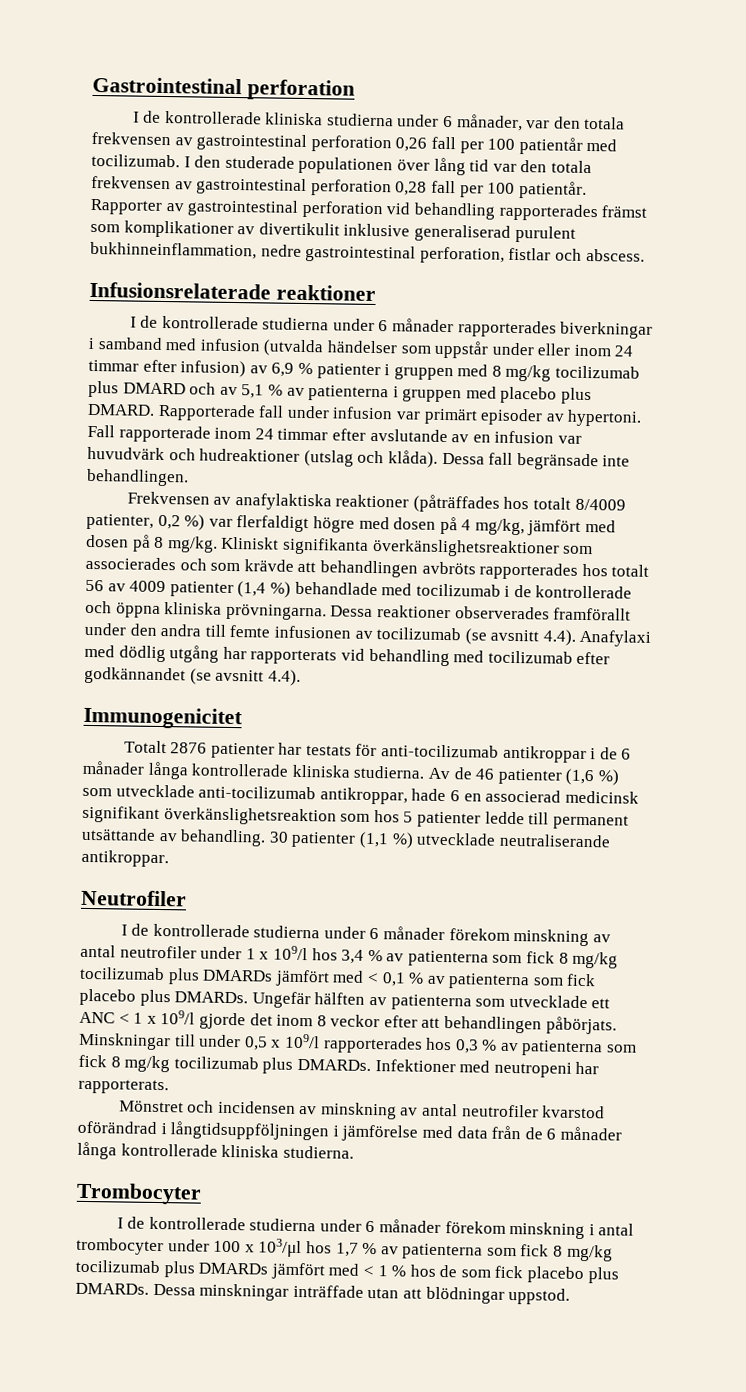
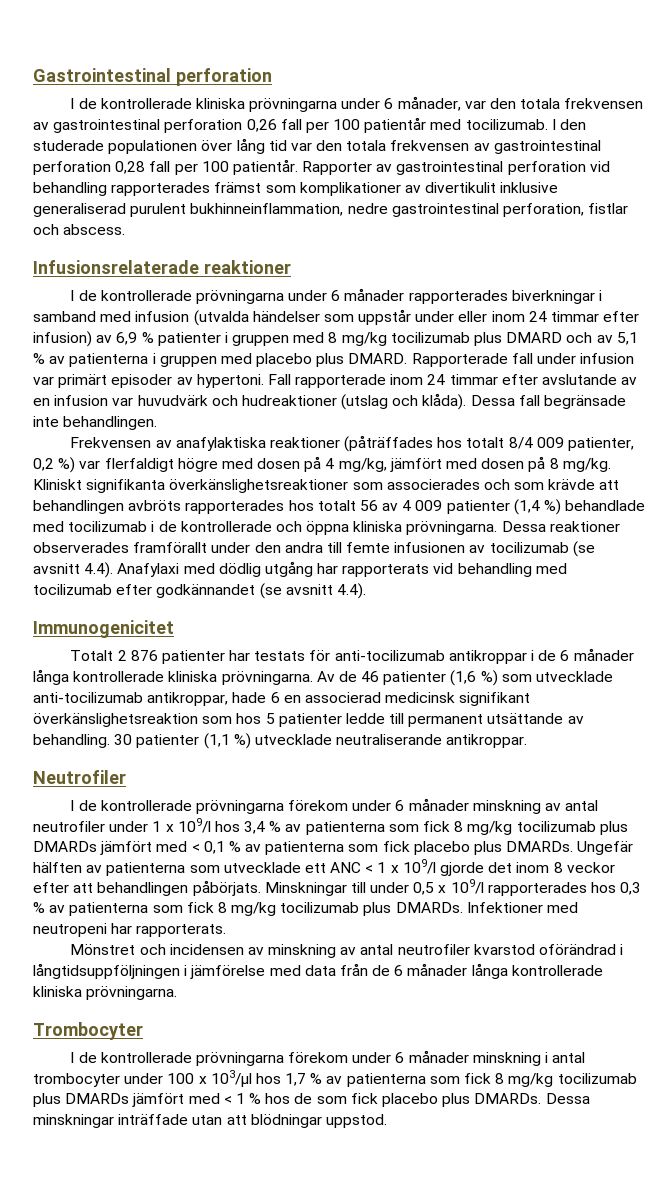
[326,113,394,127] studierna -> [249,98,338,112] prövningarna
[262,317,330,331] studierna -> [195,290,284,304] prövningarna
[574,498,626,511] 8/4009 -> [508,437,564,449] 8/4 009
[129,580,167,593] 4009 -> [402,500,443,511] 4 009
[170,742,208,754] 2876 -> [117,650,158,661] 2 876
[353,765,426,779] studierna. -> [221,671,313,685] prövningarna.
[253,925,510,941] studierna under 6 månader förekom -> [195,798,469,814] prövningarna förekom under 6 månader
[282,1145,354,1159] studierna. -> [86,986,178,1000] prövningarna.
[249,1218,506,1234] studierna under 6 månader förekom -> [195,1050,469,1066] prövningarna förekom under 6 månader

